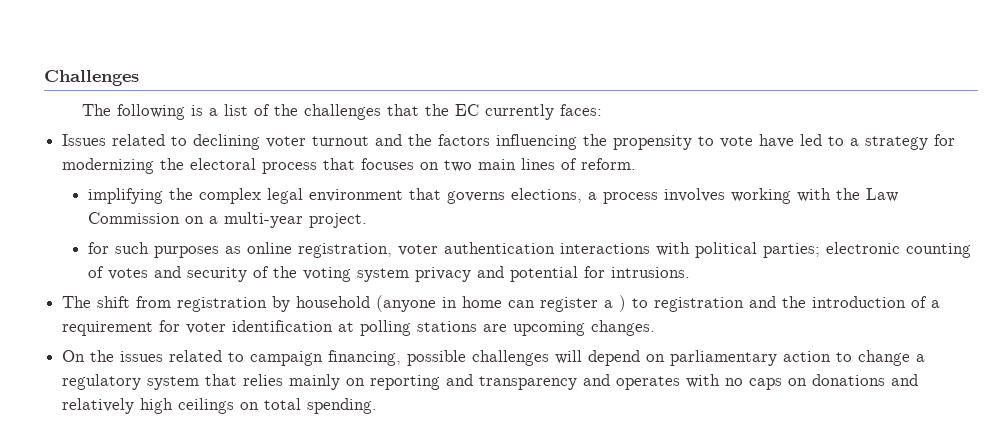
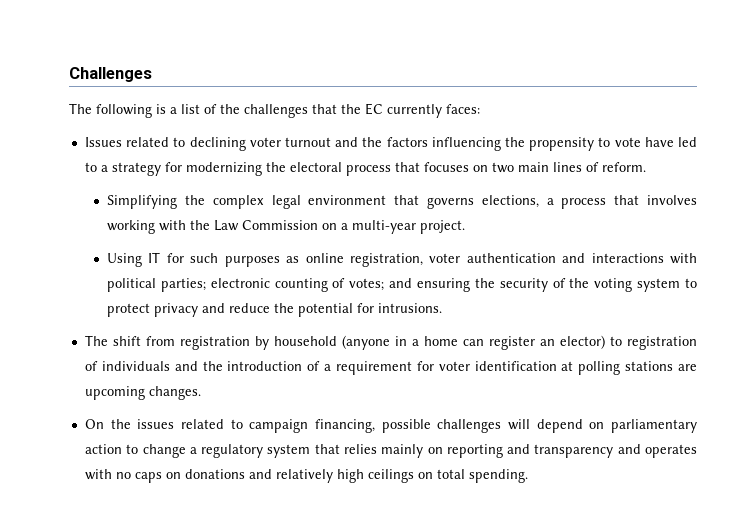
[87,188,163,204] implifying -> [107,195,178,209] Simplifying
(658, 198) none -> [614,195,640,205] that
(367, 220) none -> [107,252,161,267] Using IT
(555, 248) none -> [562,253,586,263] and
[107,266,181,280] votes and -> [349,278,495,292] votes; and ensuring the
[414,266,504,282] privacy and -> [684,278,697,288] [107,303,295,317] to protect privacy and reduce the
(458, 302) none -> [411,339,419,346] a
[604,295,745,312] a ) to registration -> [539,335,697,350] [84,361,170,371] an elector) to registration of individuals

